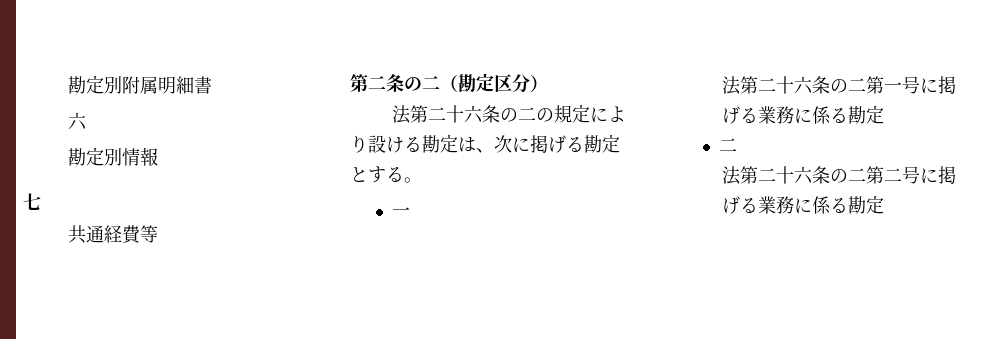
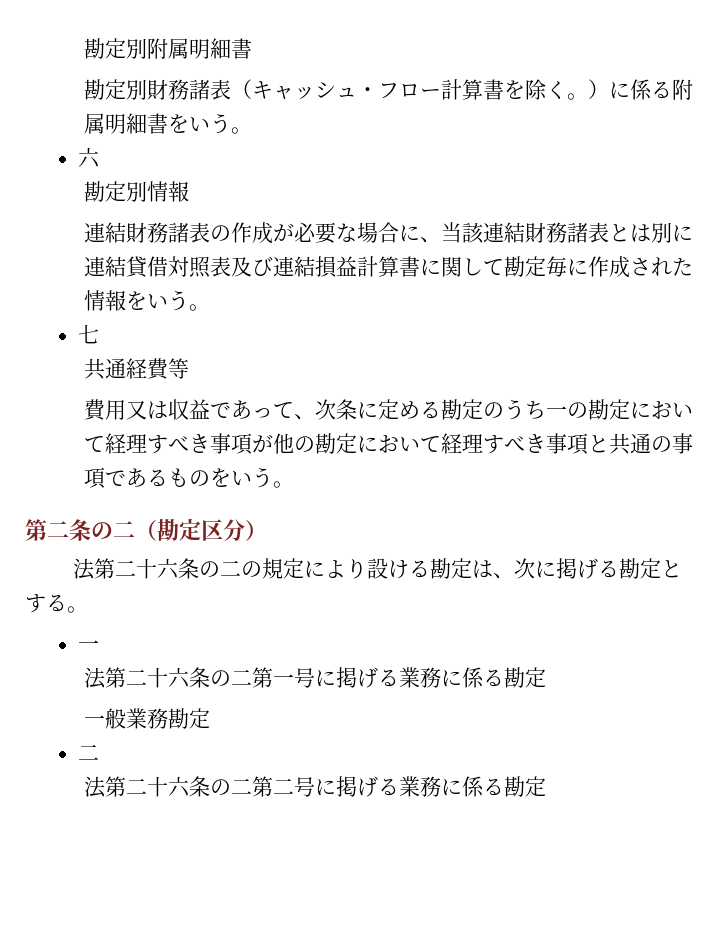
[68,112,88,130] [68,147,159,166] [23,193,41,210] [68,225,159,244] 六 // 勘定別情報 // 七 // 共通経費等 -> [84,79,694,100] [84,113,253,134] [77,147,100,168] [84,181,190,202] [84,222,694,244] [84,256,694,278] [84,290,211,311] [77,324,99,344] [84,358,190,380] [84,399,694,421] [84,433,694,455] [84,467,295,489] 勘定別財務諸表（キャッシュ・フロー計算書を除く。）に係る附属明細書をいう。 // 六 // 勘定別情報 // 連結財務諸表の作成が必要な場合に、当該連結財務諸表とは別に連結貸借対照表及び連結損益計算書に関して勘定毎に作成された情報をいう。 // 七 // 共通経費等 // 費用又は収益であって、次条に定める勘定のうち一の勘定において経理すべき事項が他の勘定において経理すべき事項と共通の事項であるものをいう。
(885, 114) none -> [84,708,211,729] // 一般業務勘定

